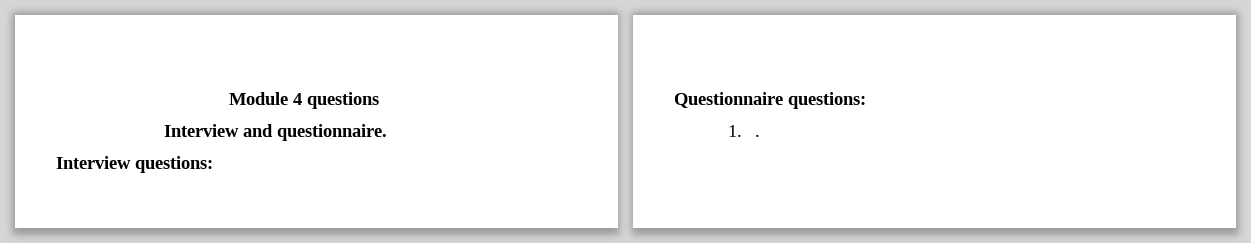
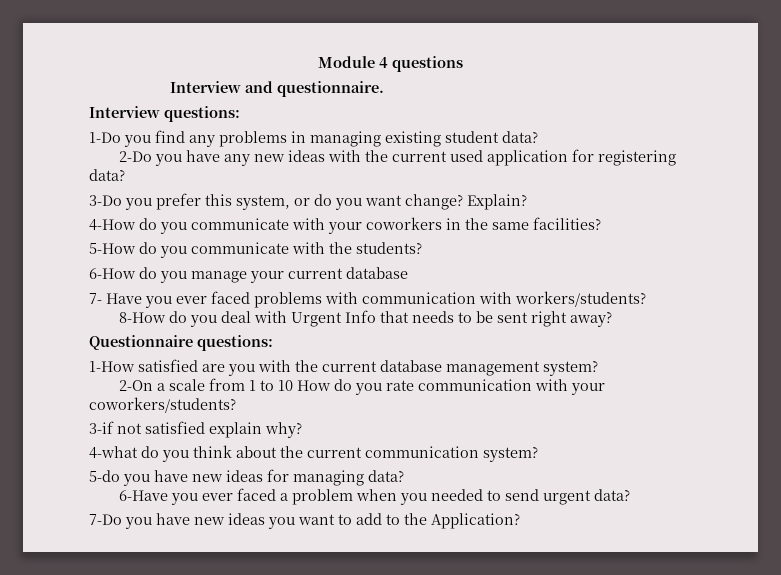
[674,92,866,109] [727,125,760,137] Questionnaire questions: // 1. . -> [89,130,538,147] [119,149,677,166] [89,169,125,181] [89,193,527,210] [89,217,601,234] [89,242,422,258] [89,267,408,283] [89,291,646,308] [119,310,613,327] [89,335,273,351] [89,359,598,376] [119,378,606,395] [89,397,236,413] [89,421,302,438] [89,445,538,462] [89,469,404,486] [119,488,631,505] [89,513,520,529] 1-Do you find any problems in managing existing student data? // 2-Do you have any new ideas with the current used application for registering data? // 3-Do you prefer this system, or do you want change? Explain? // 4-How do you communicate with your coworkers in the same facilities? // 5-How do you communicate with the students? // 6-How do you manage your current database // 7- Have you ever faced problems with communication with workers/students? // 8-How do you deal with Urgent Info that needs to be sent right away? // Questionnaire questions: // 1-How satisfied are you with the current database management system? // 2-On a scale from 1 to 10 How do you rate communication with your coworkers/students? // 3-if not satisfied explain why? // 4-what do you think about the current communication system? // 5-do you have new ideas for managing data? // 6-Have you ever faced a problem when you needed to send urgent data? // 7-Do you have new ideas you want to add to the Application?

